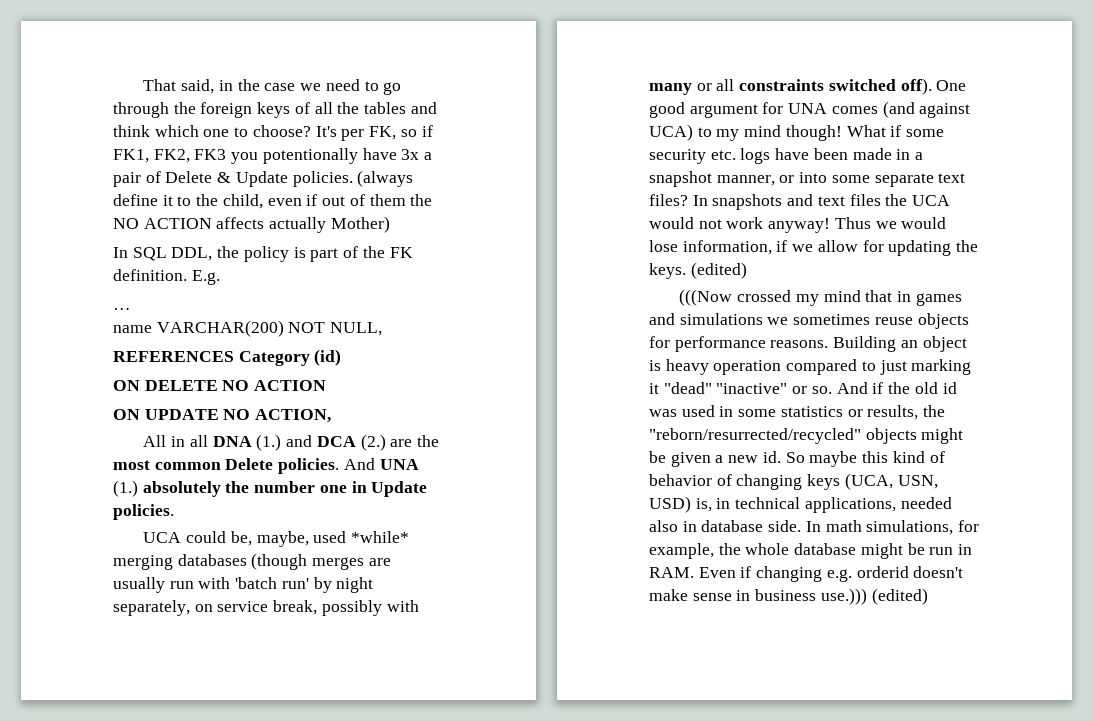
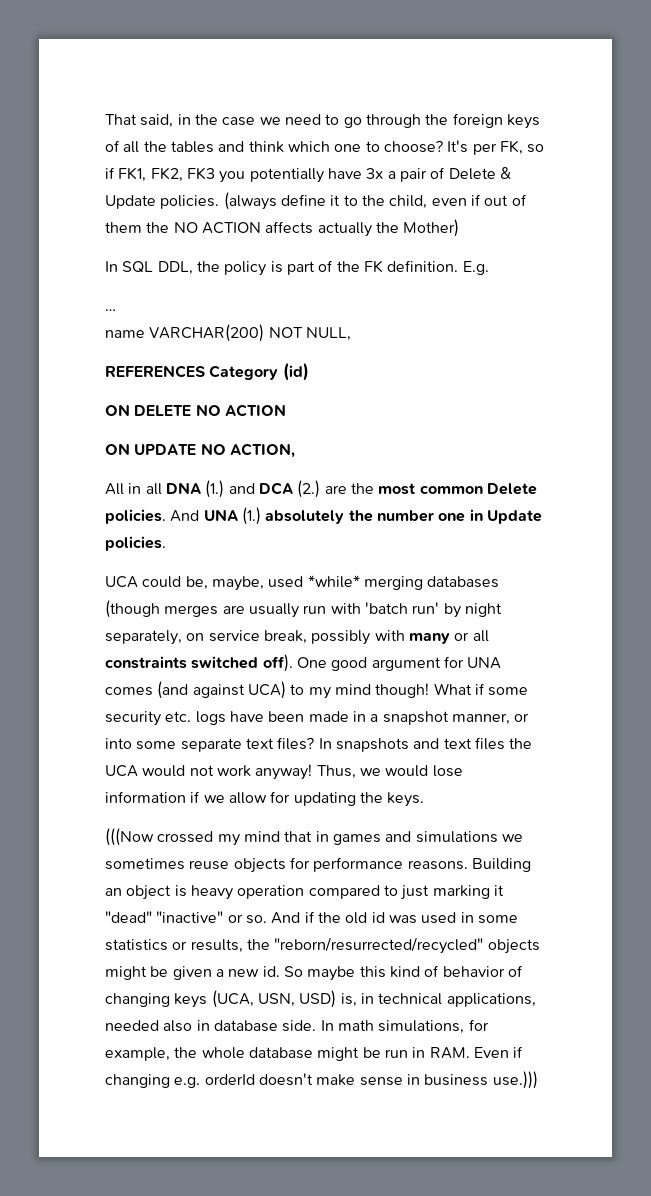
[262,148,358,164] potentionally -> [249,168,324,183] potentially
(327, 225) none -> [375,222,399,233] the
[834,217,871,229] Thus -> [316,765,356,779] Thus,
[682,240,772,255] information, -> [105,791,186,803] information
[690,262,747,279] (edited) -> (425, 799) none
[856,566,909,578] orderid -> [204,1074,255,1085] orderId
[871,588,928,605] (edited) -> (538, 1080) none

